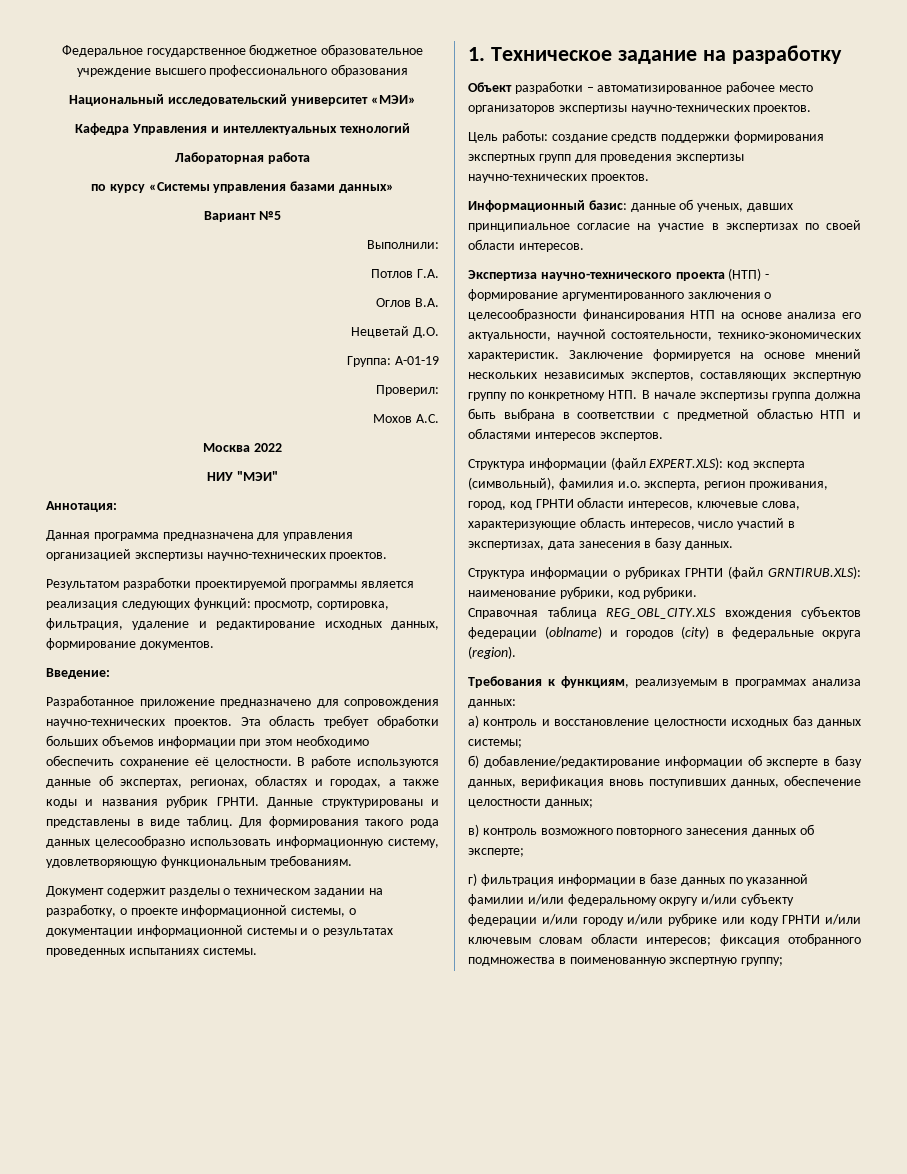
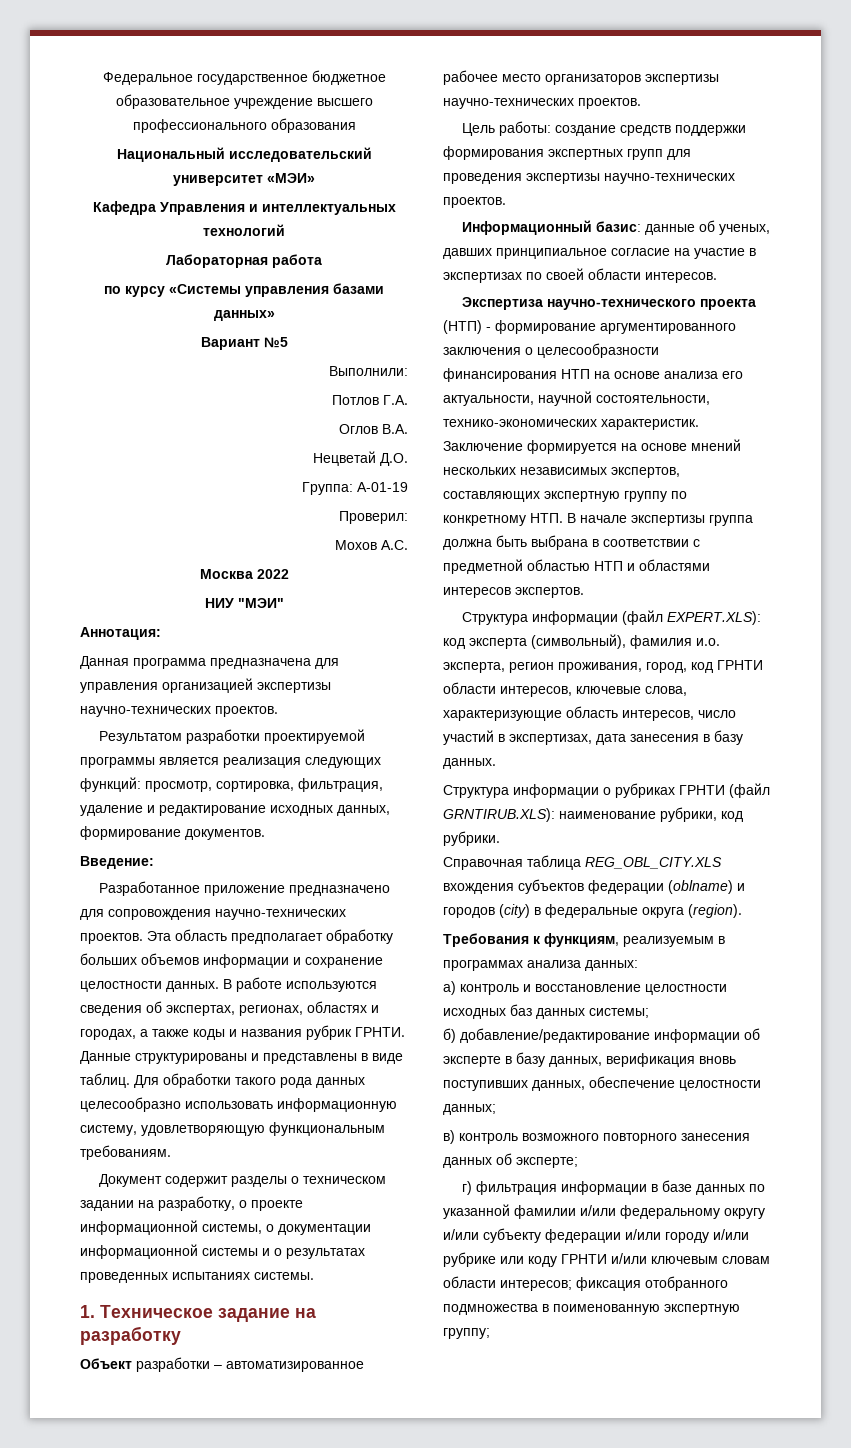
[324,715,440,728] требует обработки -> [231,929,393,944] предполагает обработку
[239,735,369,748] [46,755,292,768] при этом необходимо обеспечить сохранение её целостности. -> [293,957,383,968] [80,981,219,992] и сохранение целостности данных.
[46,779,91,788] данные -> [80,1005,142,1016] сведения
[268,816,359,828] формирования -> [163,1073,231,1088] обработки

